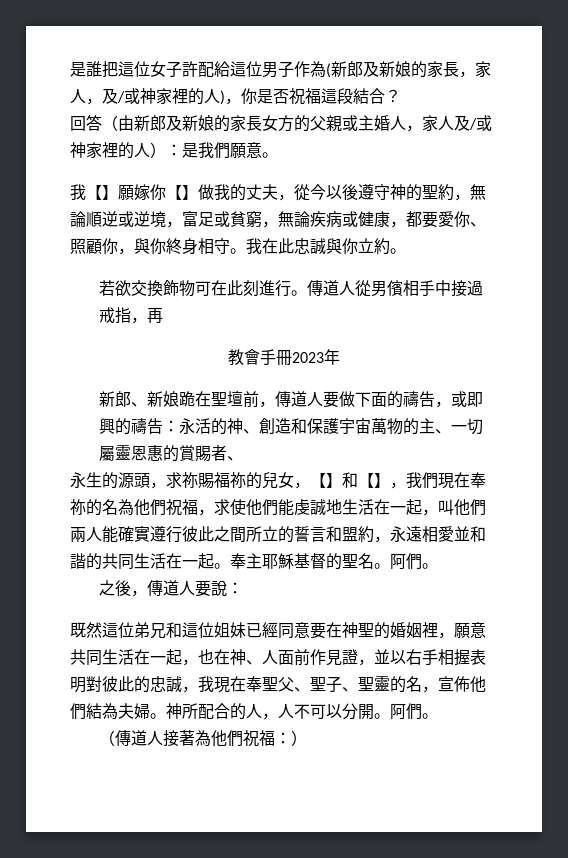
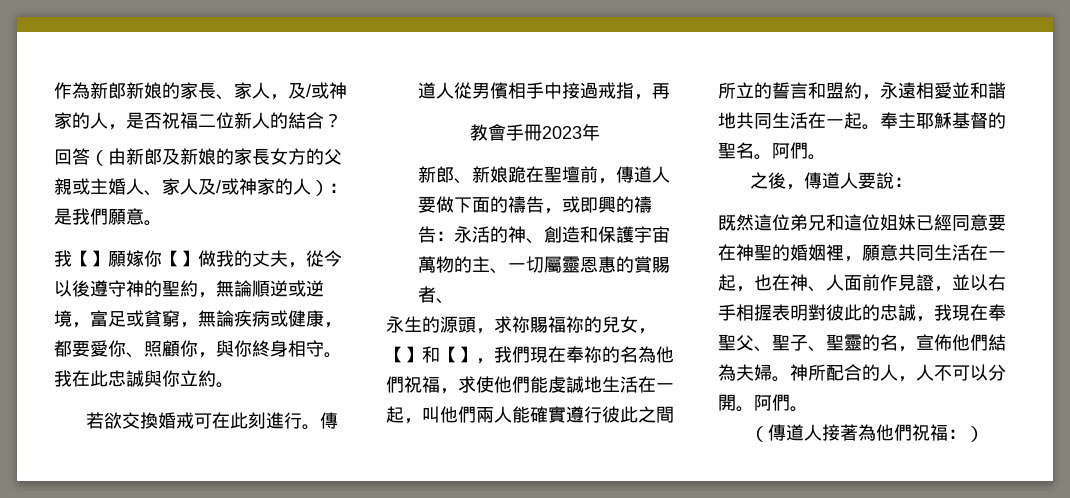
[70,61,475,78] 是誰把這位女子許配給這位男子作為(新郎及新娘的家長， -> [54,82,234,100] 作為新郎新娘的家長、
[172,88,353,105] 裡的人)，你是否祝福這段 -> [72,112,288,130] 的人，是否祝福二位新人的
[406,125,422,132] ， -> [144,190,162,196] 、
[102,142,118,158] 裡 -> (275, 186) none
[162,280,195,297] 飾物 -> [157,412,194,429] 婚戒
[86,553,102,570] 的 -> [718,112,736,129] 地

